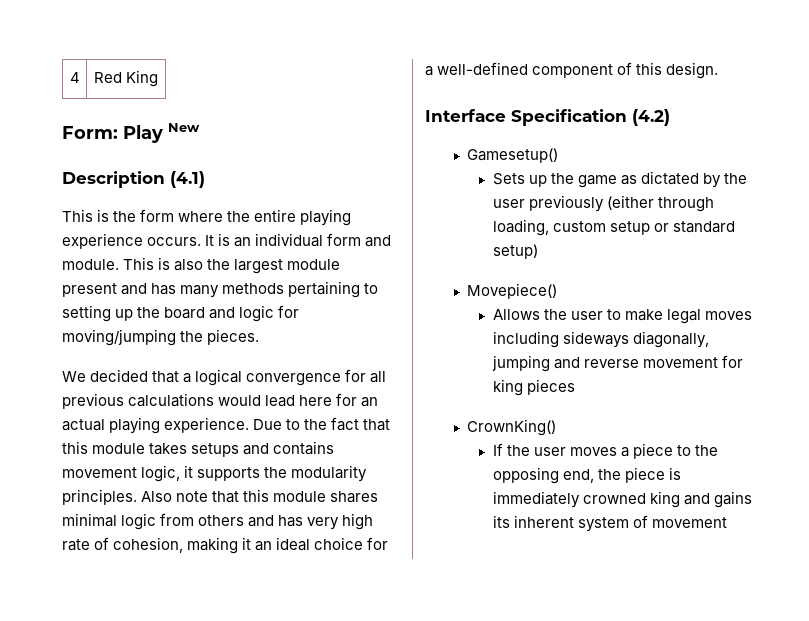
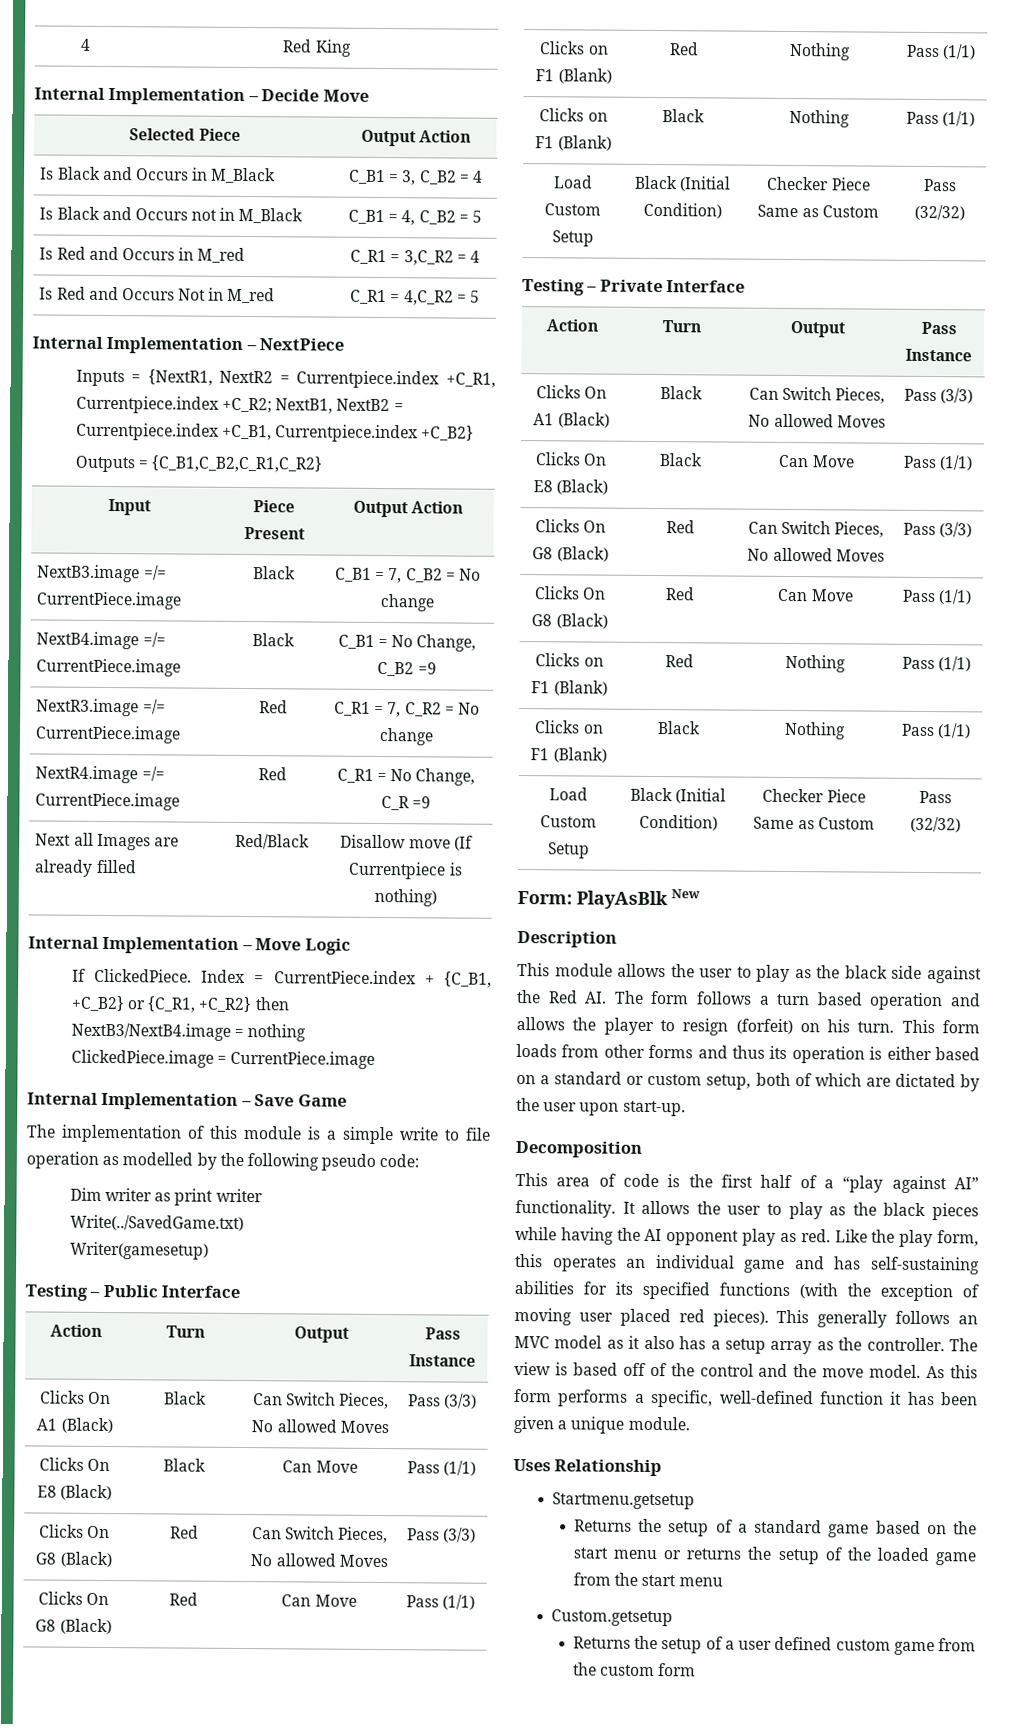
(159, 78) none -> [34,87,369,105] [129,128,241,141] [360,129,472,147] [40,166,277,184] [348,169,483,186] [39,206,304,224] [348,209,482,226] [39,246,246,263] [350,249,480,266] [39,286,276,304] [350,289,480,306] [32,336,345,354] [75,369,496,389] [75,395,404,414] [75,422,475,443] [74,455,323,473] [107,498,151,516] [253,500,295,513] [243,526,305,540] [352,500,464,518] [37,564,167,583] [36,591,182,610] [253,566,296,580] [335,567,481,584] [380,593,434,612] [36,631,166,650] [36,658,182,677] [252,633,295,647] [337,634,477,652] [377,661,437,677] [36,698,166,717] [35,725,182,744] [258,700,288,714] [334,701,480,718] [379,727,434,746] [35,765,165,784] [35,792,181,811] [257,767,287,781] [336,768,476,786] [380,795,432,811] [35,832,179,851] [34,859,137,877] [235,833,310,850] [340,834,473,851] [348,861,463,880] [373,888,437,907] [28,936,351,955] [71,968,493,988] [70,995,290,1013] [70,1022,307,1042] [70,1049,376,1069] [27,1092,347,1110] [26,1124,491,1145] [26,1151,420,1171] [69,1187,263,1206] [69,1214,244,1232] [69,1241,209,1260] [25,1284,241,1301] [49,1324,102,1337] [165,1325,205,1338] [293,1326,349,1343] [424,1327,461,1340] [409,1354,476,1367] [39,1390,112,1405] [36,1417,113,1434] [164,1391,207,1405] [252,1392,390,1410] [251,1419,389,1434] [407,1393,478,1409] [38,1457,111,1472] [36,1484,113,1501] [163,1458,206,1472] [282,1460,358,1473] [406,1460,477,1476] [38,1524,111,1539] [35,1551,112,1568] [169,1525,199,1539] [251,1526,389,1544] [250,1553,388,1568] [406,1527,477,1543] [37,1591,110,1606] [35,1618,112,1635] [168,1592,198,1606] [281,1594,357,1607] [405,1594,476,1610] [539,41,609,55] [535,68,612,84] [668,42,699,56] [789,42,851,61] [905,44,977,60] [539,108,608,122] [535,135,612,151] [662,109,705,123] [789,109,850,128] [905,111,976,127] [553,175,593,189] [544,203,601,216] [551,230,594,247] [633,175,732,192] [642,202,722,219] [766,176,871,191] [757,204,879,218] [923,178,957,192] [914,204,965,221] [522,279,746,296] [545,319,599,332] [661,320,702,333] [789,320,846,338] [920,321,957,335] [905,348,972,362] [535,385,608,399] [533,412,610,428] [660,386,703,400] [748,386,886,404] [748,413,886,428] [903,388,974,404] [534,452,608,466] [532,479,609,495] [659,453,703,467] [778,454,855,468] [902,455,974,471] [534,519,607,533] [532,546,609,562] [665,520,695,534] [747,520,885,538] [747,547,885,562] [902,522,973,538] [533,586,607,600] [531,613,608,629] [664,587,695,601] [777,588,854,602] [901,589,973,605] [535,653,604,667] [531,680,608,696] [664,654,694,668] [785,654,846,673] [901,656,972,672] [534,720,604,734] [530,747,607,763] [657,721,701,735] [784,721,846,740] [900,723,972,739] [549,787,588,801] [540,815,597,828] [547,842,590,859] [629,787,727,804] [638,814,718,831] [762,788,866,803] [753,816,875,830] [919,790,952,804] [910,816,961,833] // Internal Implementation – Decide Move // Selected Piece | Output Action // Is Black and Occurs in M_Black | C_B1 = 3, C_B2 = 4 // Is Black and Occurs not in M_Black | C_B1 = 4, C_B2 = 5 // Is Red and Occurs in M_red | C_R1 = 3,C_R2 = 4 // Is Red and Occurs Not in M_red | C_R1 = 4,C_R2 = 5 // Internal Implementation – NextPiece // Inputs = {NextR1, NextR2 = Currentpiece.index +C_R1, Currentpiece.index +C_R2; NextB1, NextB2 = Currentpiece.index +C_B1, Currentpiece.index +C_B2} // Outputs = {C_B1,C_B2,C_R1,C_R2} // Input | Piece Present | Output Action // NextB3.image =/= CurrentPiece.image | Black | C_B1 = 7, C_B2 = No change // NextB4.image =/= CurrentPiece.image | Black | C_B1 = No Change, C_B2 =9 // NextR3.image =/= CurrentPiece.image | Red | C_R1 = 7, C_R2 = No change // NextR4.image =/= CurrentPiece.image | Red | C_R1 = No Change, C_R =9 // Next all Images are already filled | Red/Black | Disallow move (If Currentpiece is nothing) // Internal Implementation – Move Logic // If ClickedPiece. Index = CurrentPiece.index + {C_B1, +C_B2} or {C_R1, +C_R2} then // NextB3/NextB4.image = nothing // ClickedPiece.image = CurrentPiece.image // Internal Implementation – Save Game // The implementation of this module is a simple write to file operation as modelled by the following pseudo code: // Dim writer as print writer // Write(../SavedGame.txt) // Writer(gamesetup) // Testing – Public Interface // Action | Turn | Output | Pass Instance // Clicks On A1 (Black) | Black | Can Switch Pieces, No allowed Moves | Pass (3/3) // Clicks On E8 (Black) | Black | Can Move | Pass (1/1) // Clicks On G8 (Black) | Red | Can Switch Pieces, No allowed Moves | Pass (3/3) // Clicks On G8 (Black) | Red | Can Move | Pass (1/1) // Clicks on F1 (Blank) | Red | Nothing | Pass (1/1) // Clicks on F1 (Blank) | Black | Nothing | Pass (1/1) // Load Custom Setup | Black (Initial Condition) | Checker Piece Same as Custom | Pass (32/32) // Testing – Private Interface // Action | Turn | Output | Pass Instance // Clicks On A1 (Black) | Black | Can Switch Pieces, No allowed Moves | Pass (3/3) // Clicks On E8 (Black) | Black | Can Move | Pass (1/1) // Clicks On G8 (Black) | Red | Can Switch Pieces, No allowed Moves | Pass (3/3) // Clicks On G8 (Black) | Red | Can Move | Pass (1/1) // Clicks on F1 (Blank) | Red | Nothing | Pass (1/1) // Clicks on F1 (Blank) | Black | Nothing | Pass (1/1) // Load Custom Setup | Black (Initial Condition) | Checker Piece Same as Custom | Pass (32/32)
[123,125,163,143] Play -> [576,890,668,910] PlayAsBlk
[170,171,205,188] [62,209,352,226] [62,233,392,249] [62,257,341,274] [62,281,379,298] [62,305,300,322] [62,329,260,346] [62,369,387,386] [62,393,379,409] [62,417,391,434] [62,441,335,457] [62,465,368,482] [62,489,379,505] [62,513,374,530] [62,537,389,554] [425,62,719,79] [425,109,670,126] [467,148,559,163] [492,171,748,188] [492,195,715,212] [492,219,736,236] [492,244,538,259] [467,283,558,299] [492,309,753,324] [492,331,710,348] [491,355,744,372] [492,379,575,396] [467,419,557,436] [492,443,719,459] [492,467,682,484] [492,491,753,508] [492,515,728,532] (4.1) // This is the form where the entire playing experience occurs. It is an individual form and module. This is also the largest module present and has many methods pertaining to setting up the board and logic for moving/jumping the pieces. // We decided that a logical convergence for all previous calculations would lead here for an actual playing experience. Due to the fact that this module takes setups and contains movement logic, it supports the modularity principles. Also note that this module shares minimal logic from others and has very high rate of cohesion, making it an ideal choice for a well-defined component of this design. // Interface Specification (4.2) // Gamesetup() // Sets up the game as dictated by the user previously (either through loading, custom setup or standard setup) // Movepiece() // Allows the user to make legal moves including sideways diagonally, jumping and reverse movement for king pieces // CrownKing() // If the user moves a piece to the opposing end, the piece is immediately crowned king and gains its inherent system of movement -> [517,963,982,984] [516,990,981,1011] [516,1017,980,1036] [516,1044,980,1064] [516,1071,980,1092] [516,1098,686,1117] [515,1140,642,1158] [515,1172,979,1194] [515,1199,980,1221] [515,1226,979,1248] [515,1253,980,1275] [514,1280,979,1302] [514,1307,978,1328] [514,1335,978,1355] [514,1361,978,1379] [514,1388,978,1408] [513,1415,690,1434] [513,1458,663,1477] [552,1492,696,1510] [573,1518,977,1538] [572,1546,977,1566] [572,1572,723,1587] [551,1609,674,1627] [572,1635,976,1656] [572,1662,697,1677] // This module allows the user to play as the black side against the Red AI. The form follows a turn based operation and allows the player to resign (forfeit) on his turn. This form loads from other forms and thus its operation is either based on a standard or custom setup, both of which are dictated by the user upon start-up. // Decomposition // This area of code is the first half of a “play against AI” functionality. It allows the user to play as the black pieces while having the AI opponent play as red. Like the play form, this operates an individual game and has self-sustaining abilities for its specified functions (with the exception of moving user placed red pieces). This generally follows an MVC model as it also has a setup array as the controller. The view is based off of the control and the move model. As this form performs a specific, well-defined function it has been given a unique module. // Uses Relationship // Startmenu.getsetup // Returns the setup of a standard game based on the start menu or returns the setup of the loaded game from the start menu // Custom.getsetup // Returns the setup of a user defined custom game from the custom form

